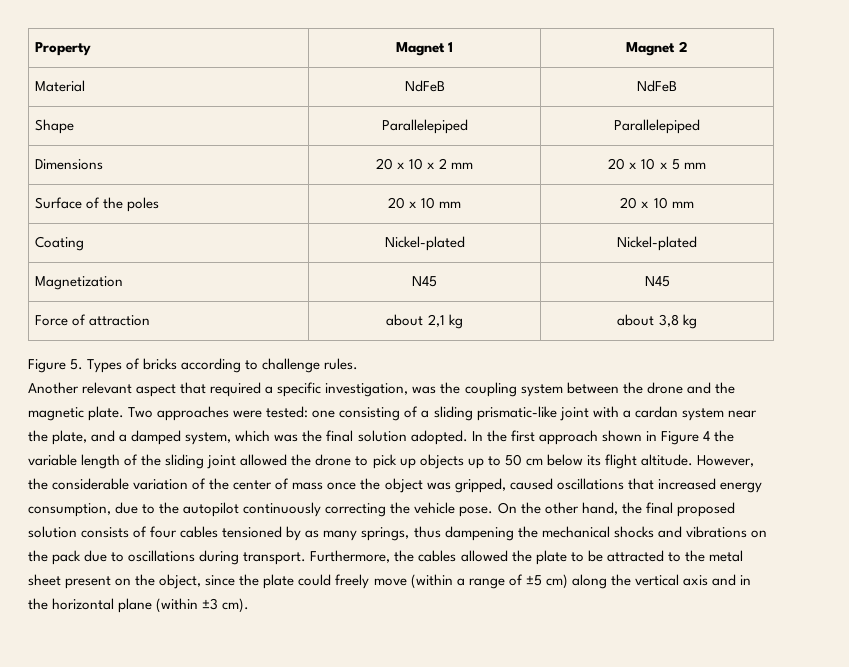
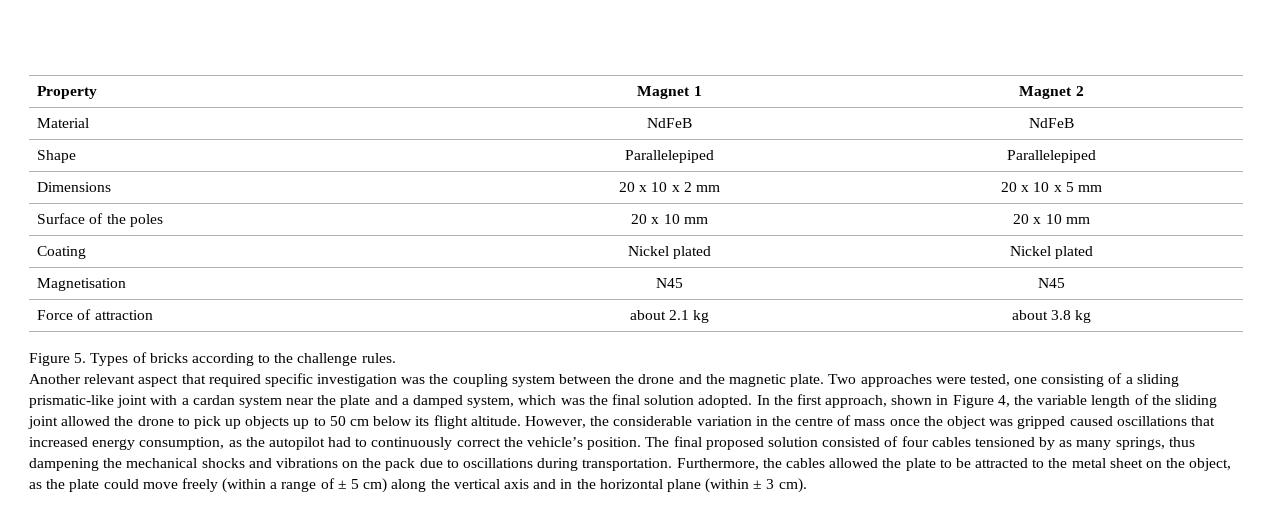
[384,236,465,251] [617,236,697,251] [35,276,124,290] Nickel-plated | Nickel-plated // Magnetization -> [627,246,712,259] [1009,246,1094,259] [37,278,127,291] Nickel plated | Nickel plated // Magnetisation
[427,314,445,327] 2,1 -> [669,310,689,320] 2.1
[658,314,679,327] 3,8 -> [1051,310,1071,320] 3.8
(259, 365) none -> [274,353,294,363] the
[265,382,409,397] a specific investigation, -> [264,373,398,387] specific investigation
[266,406,309,418] tested: -> [969,374,1010,386] tested,
[52,430,88,445] plate, -> [340,395,371,408] plate
[538,430,598,445] approach -> [825,395,888,408] approach,
[702,431,710,441] 4 -> [997,395,1010,407] 4,
[192,478,273,490] of the center -> [755,416,834,426] in the centre
[454,478,506,493] gripped, -> [1017,416,1066,429] gripped
[115,502,642,517] due to the autopilot continuously correcting the vehicle pose. On the other hand, the -> [228,437,670,450] as the autopilot had to continuously correct the vehicle’s position. The
[81,527,130,538] consists -> [822,437,881,447] consisted
[243,552,307,565] transport. -> [582,458,673,471] transportation.
[65,576,112,589] present -> (1143, 463) none
[205,575,236,586] since -> [29,482,42,489] as
[335,574,407,589] freely move -> [142,478,218,492] move freely
[525,575,542,586] ±5 -> [337,479,360,489] ± 5
[202,598,219,610] ±3 -> [753,479,775,489] ± 3

